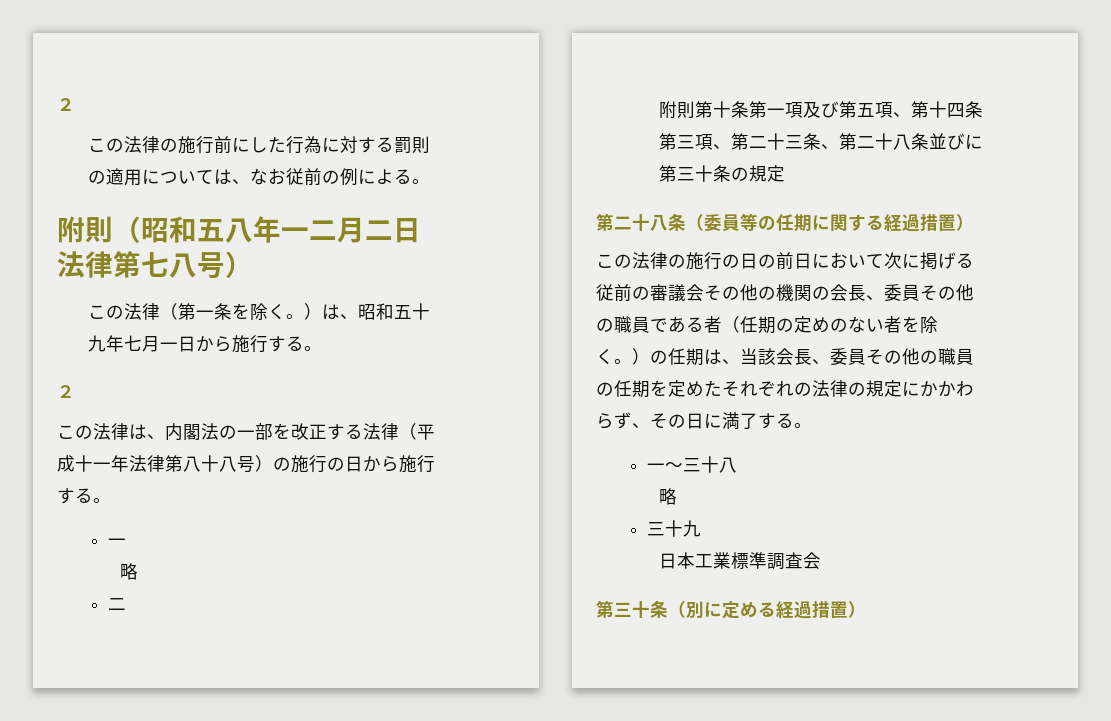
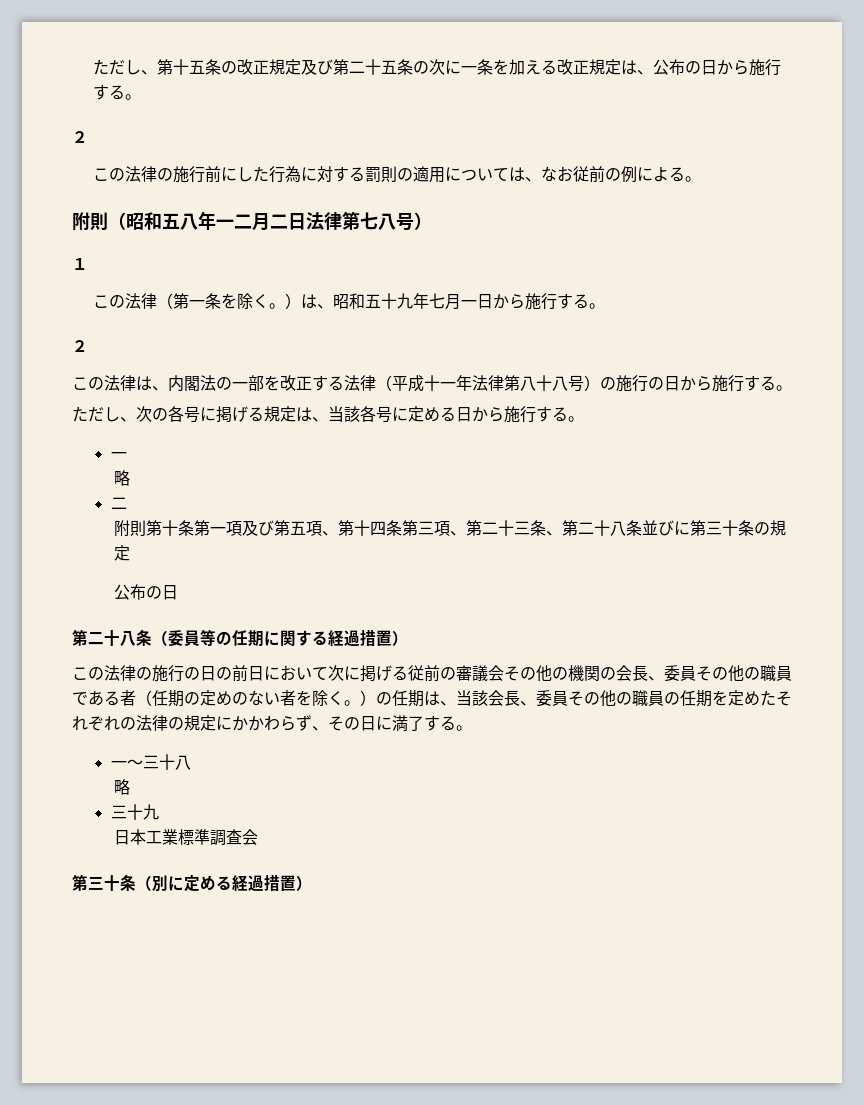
(57, 104) none -> [93,59,782,76] [93,84,142,100] ただし、第十五条の改正規定及び第二十五条の次に一条を加える改正規定は、公布の日から施行する。 //
(253, 264) none -> [72,258,88,270] // １
(111, 500) none -> [72,406,584,423] // ただし、次の各号に掲げる規定は、当該各号に定める日から施行する。
(785, 173) none -> [114,584,179,600] // 公布の日

